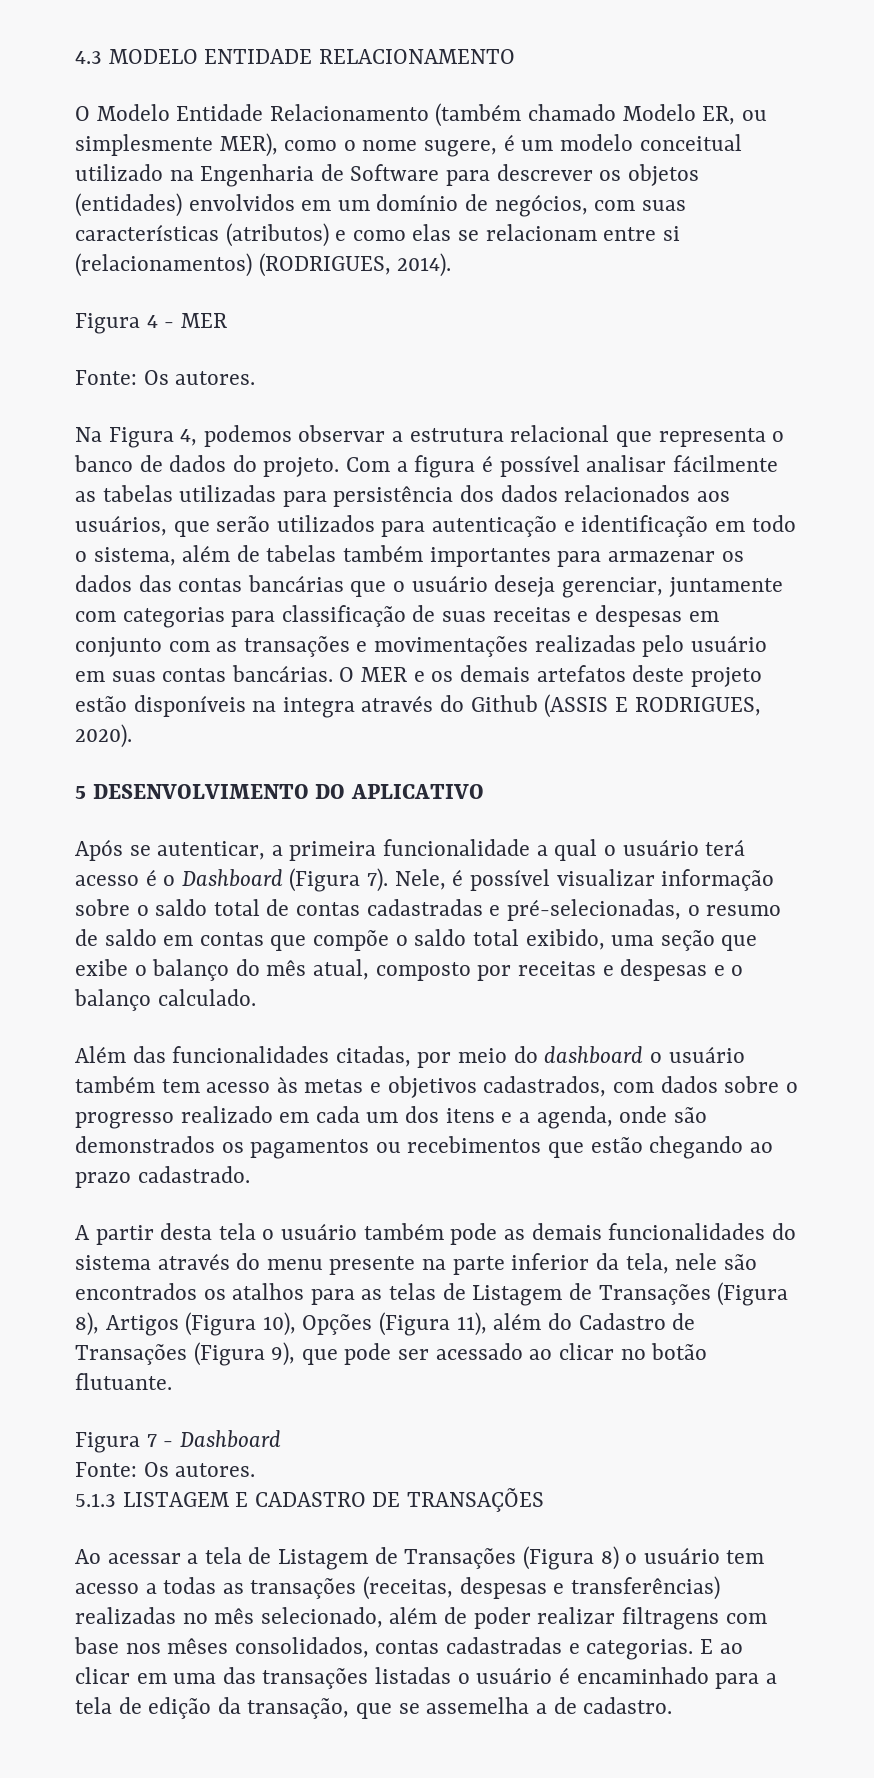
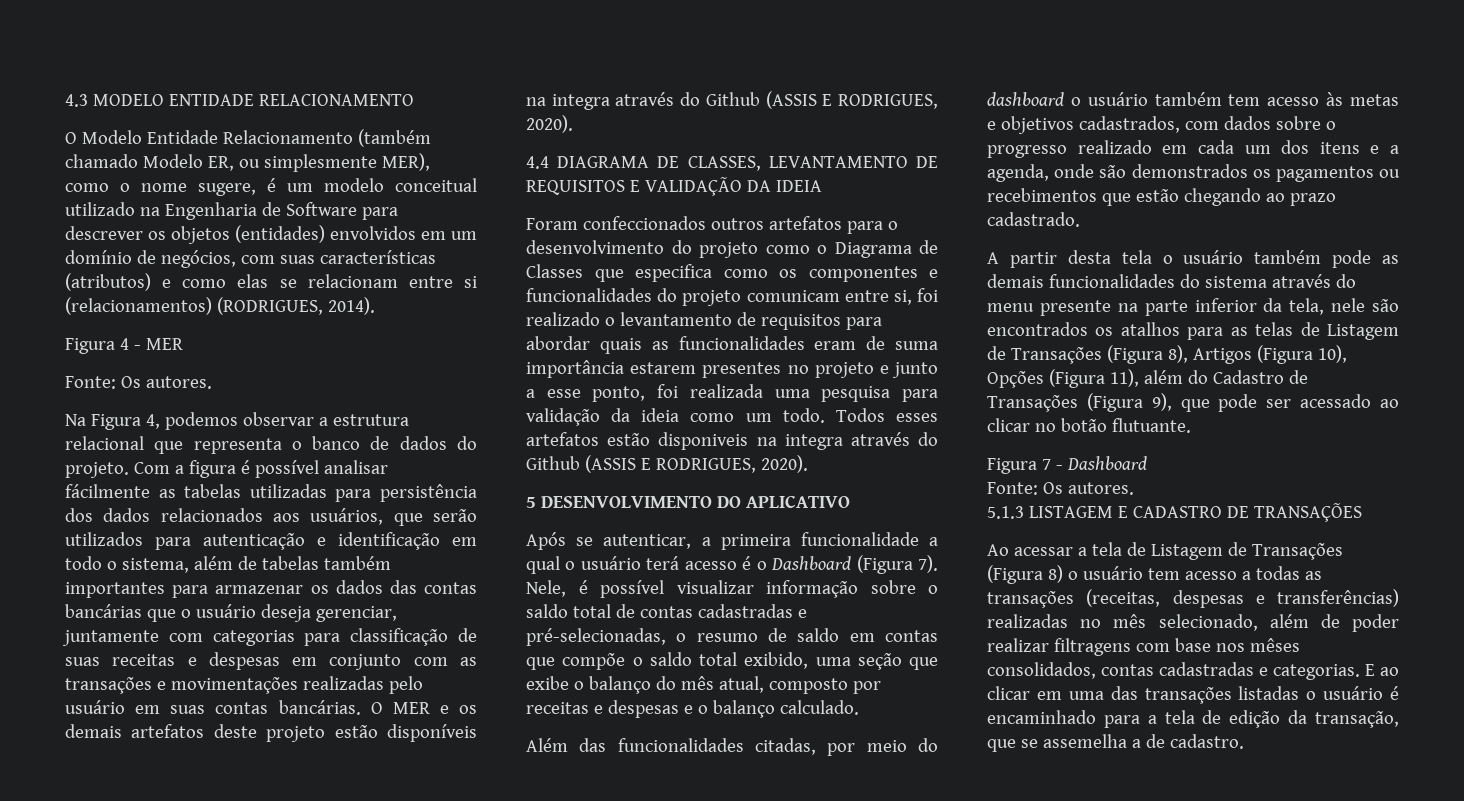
(132, 736) none -> [526,156,938,171] [526,177,822,196] [526,216,898,234] [526,240,938,258] [526,264,938,282] [526,288,938,306] [526,312,882,330] [526,336,938,354] [526,360,938,378] [526,384,938,402] [526,408,938,426] [526,432,938,450] [526,455,808,473] // 4.4 DIAGRAMA DE CLASSES, LEVANTAMENTO DE REQUISITOS E VALIDAÇÃO DA IDEIA // Foram confeccionados outros artefatos para o desenvolvimento do projeto como o Diagrama de Classes que especifica como os componentes e funcionalidades do projeto comunicam entre si, foi realizado o levantamento de requisitos para abordar quais as funcionalidades eram de suma importância estarem presentes no projeto e junto a esse ponto, foi realizada uma pesquisa para validação da ideia como um todo. Todos esses artefatos estão disponiveis na integra através do Github (ASSIS E RODRIGUES, 2020).

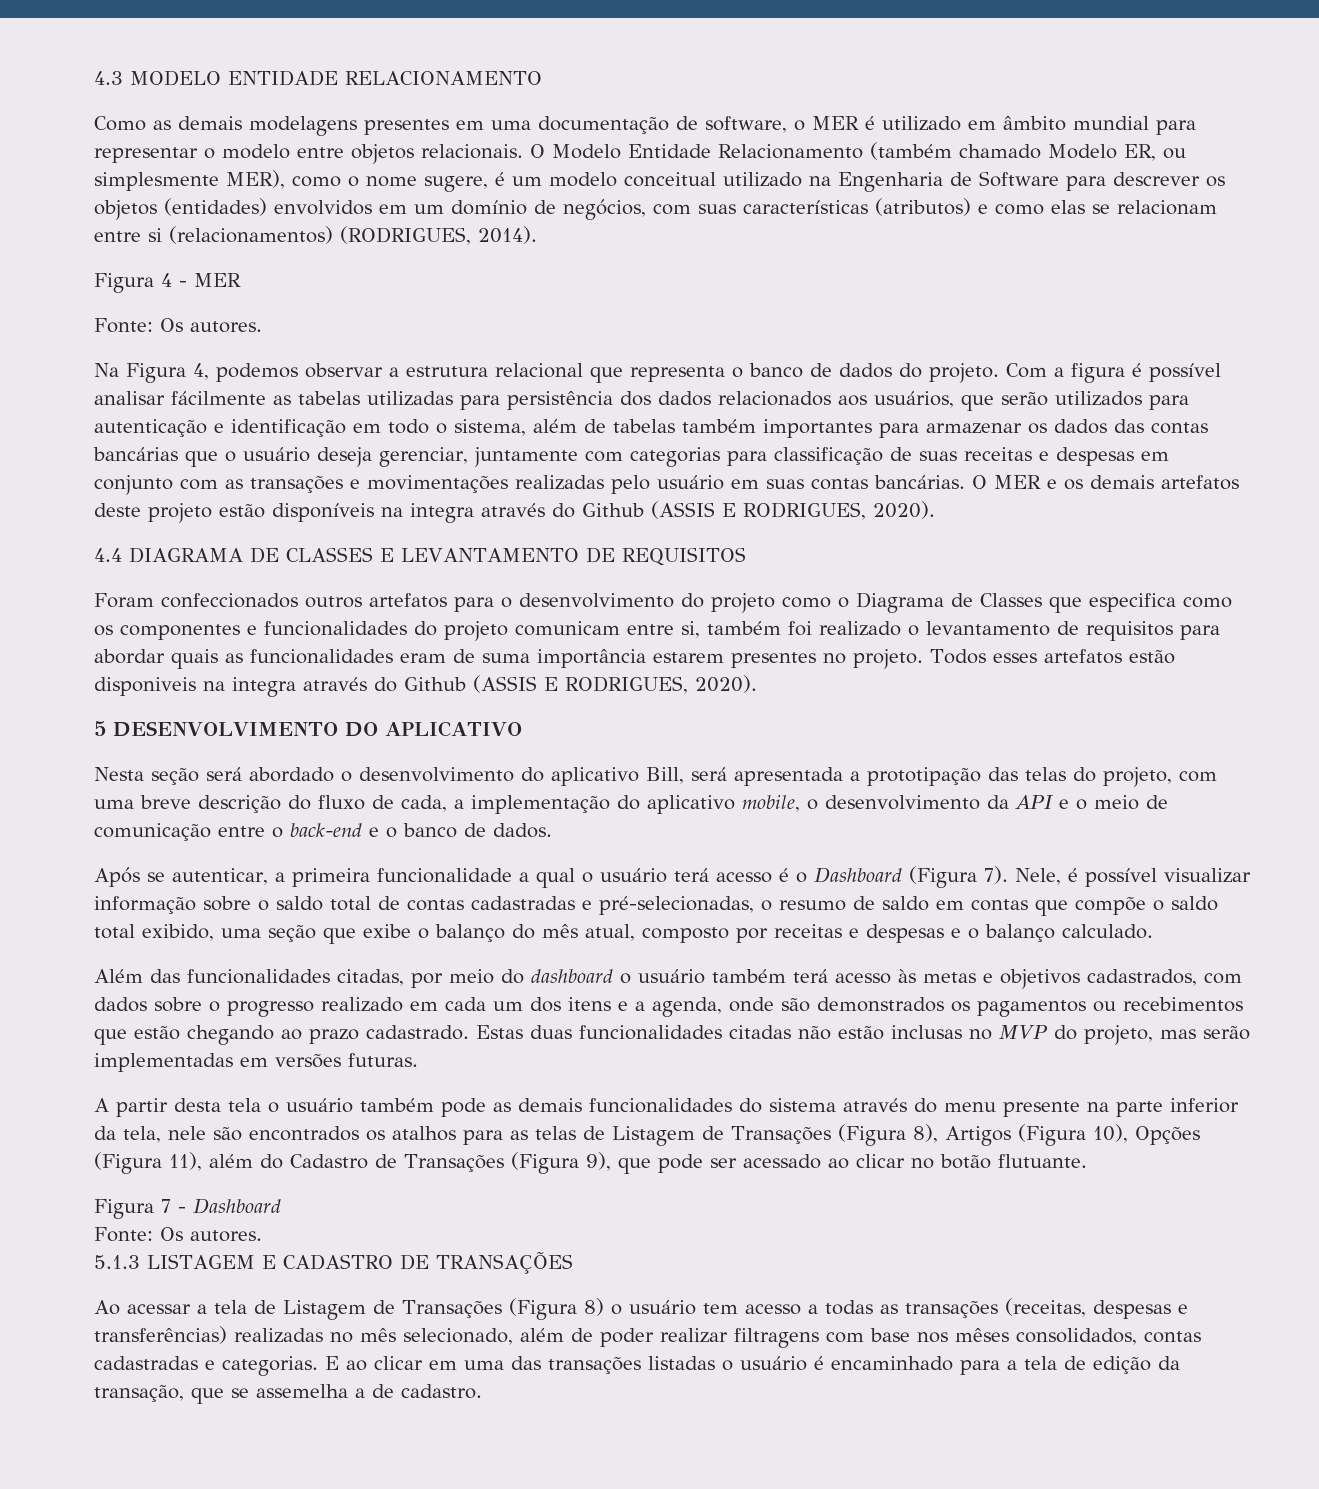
(414, 100) none -> [94,115,1196,136] [94,144,523,164] Como as demais modelagens presentes em uma documentação de software, o MER é utilizado em âmbito mundial para representar o modelo entre objetos relacionais.
[687,156,761,171] CLASSES, -> [286,547,394,562] CLASSES E
[629,177,822,196] E VALIDAÇÃO DA IDEIA -> (746, 556) none
(912, 297) none -> [707,621,781,635] também
[814,362,938,378] [526,384,938,402] [526,408,825,426] projeto e junto a esse ponto, foi realizada uma pesquisa para validação da ideia como um todo. -> [853,649,923,669] projeto.
(850, 501) none -> [94,767,1217,787] [94,795,1168,814] [94,823,552,841] // Nesta seção será abordado o desenvolvimento do aplicativo Bill, será apresentada a prototipação das telas do projeto, com uma breve descrição do fluxo de cada, a implementação do aplicativo mobile, o desenvolvimento da API e o meio de comunicação entre o back-end e o banco de dados.
[1228,94,1261,106] tem -> [793,969,828,983] terá
(1080, 219) none -> [476,1025,1250,1045] [94,1053,418,1072] Estas duas funcionalidades citadas não estão inclusas no MVP do projeto, mas serão implementadas em versões futuras.

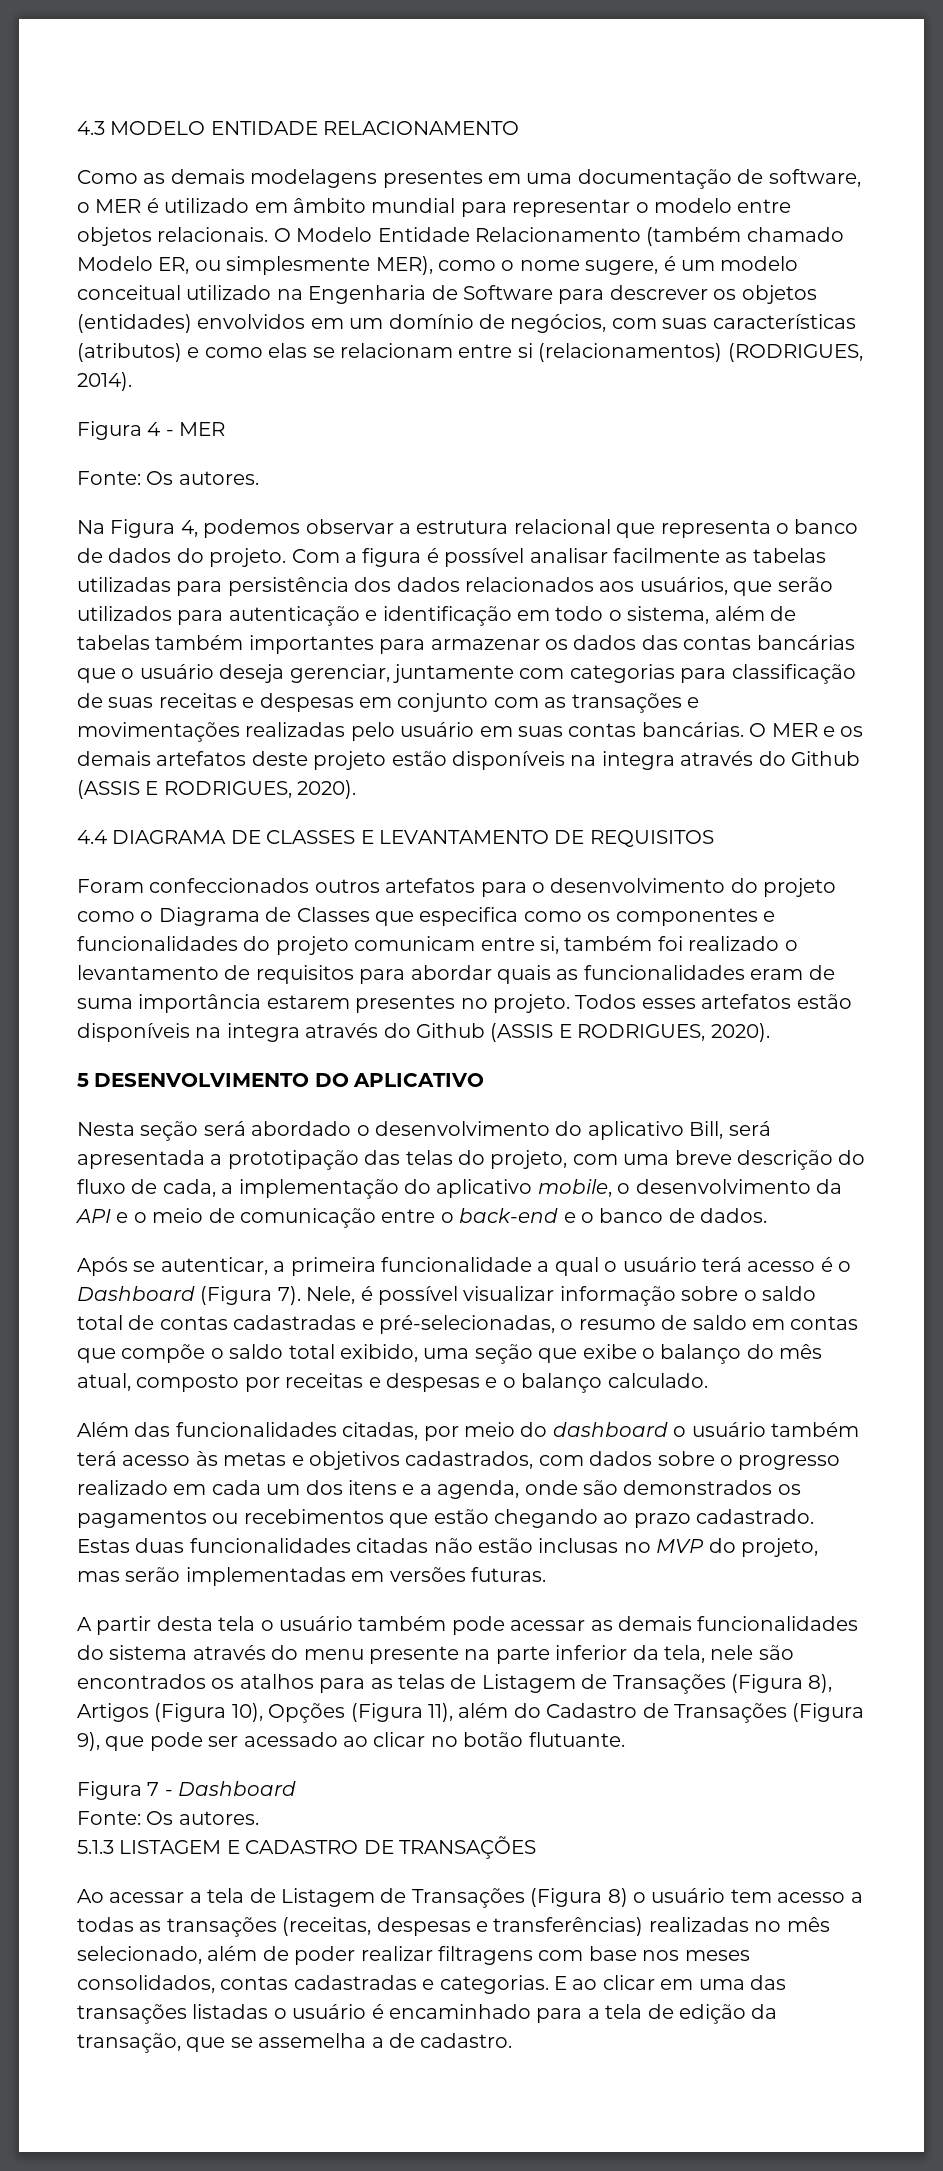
[171,391,266,405] fácilmente -> [612,548,720,563] facilmente
[94,677,196,696] disponiveis -> [77,1023,190,1042] disponíveis
(486, 1107) none -> [510,1620,586,1631] acessar
[955,1328,1009,1342] mêses -> [684,1950,750,1961] meses

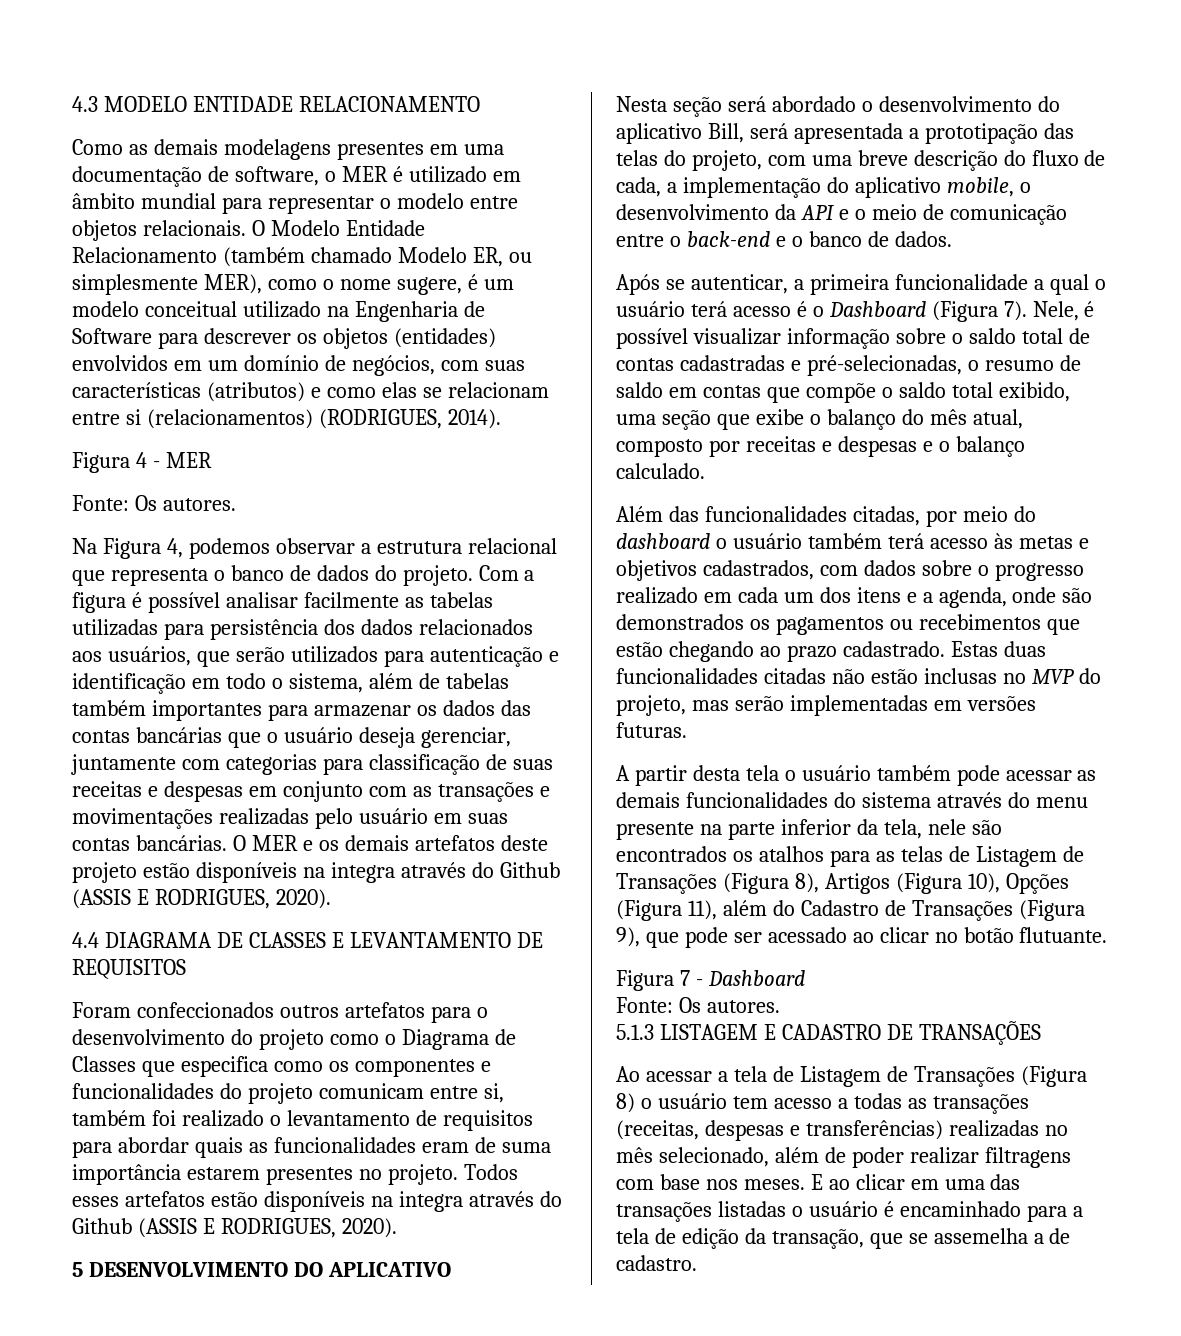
[684,1950,750,1961] [77,1975,549,1994] meses consolidados, contas cadastradas e categorias. -> [743,1179,805,1190] meses.

